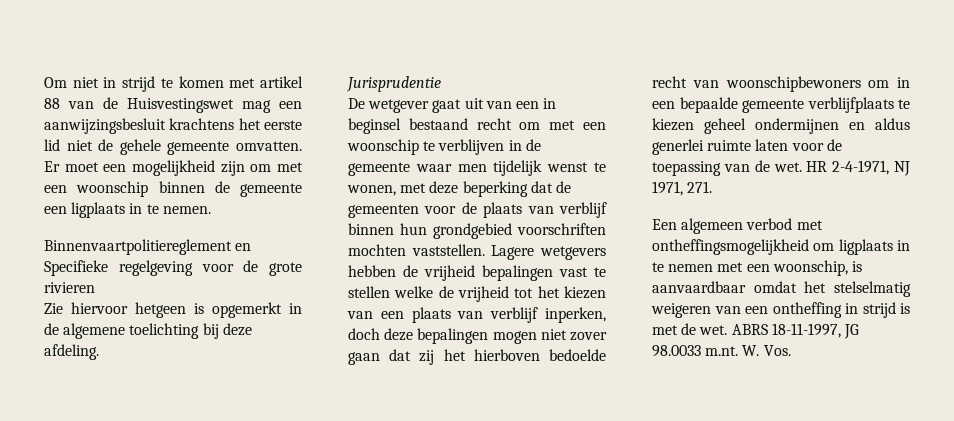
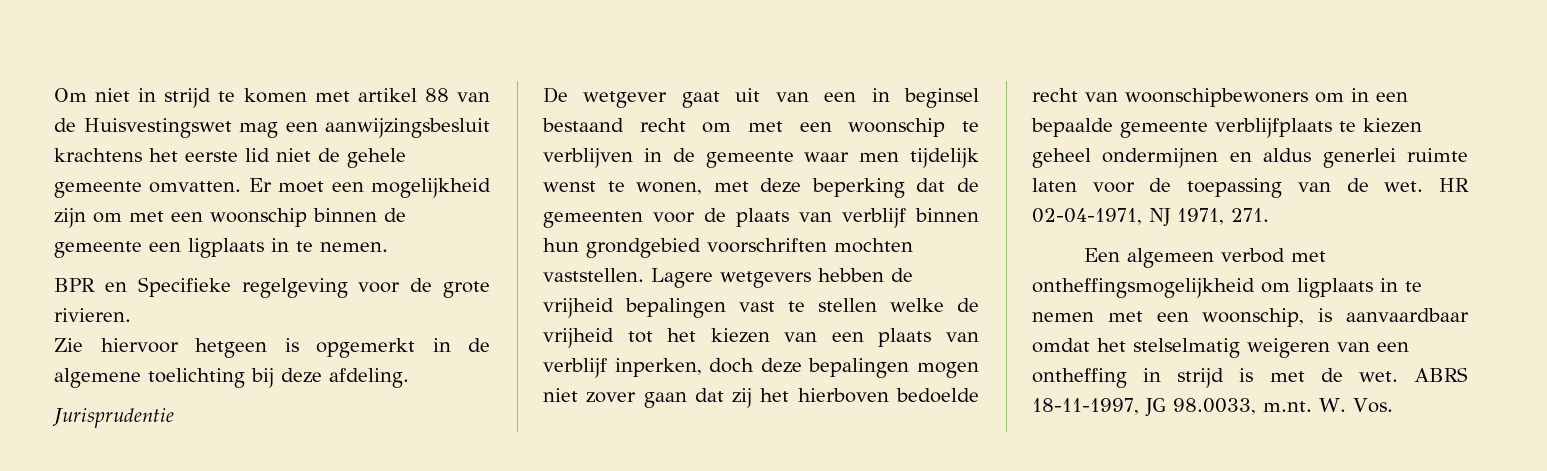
[44,239,232,255] Binnenvaartpolitiereglement -> [54,278,95,292] BPR
[44,282,95,293] rivieren -> [54,308,131,322] rivieren.
[832,160,890,175] 2-4-1971, -> [1032,208,1142,225] 02-04-1971,
[652,345,701,357] 98.0033 -> [1173,398,1256,415] 98.0033,

